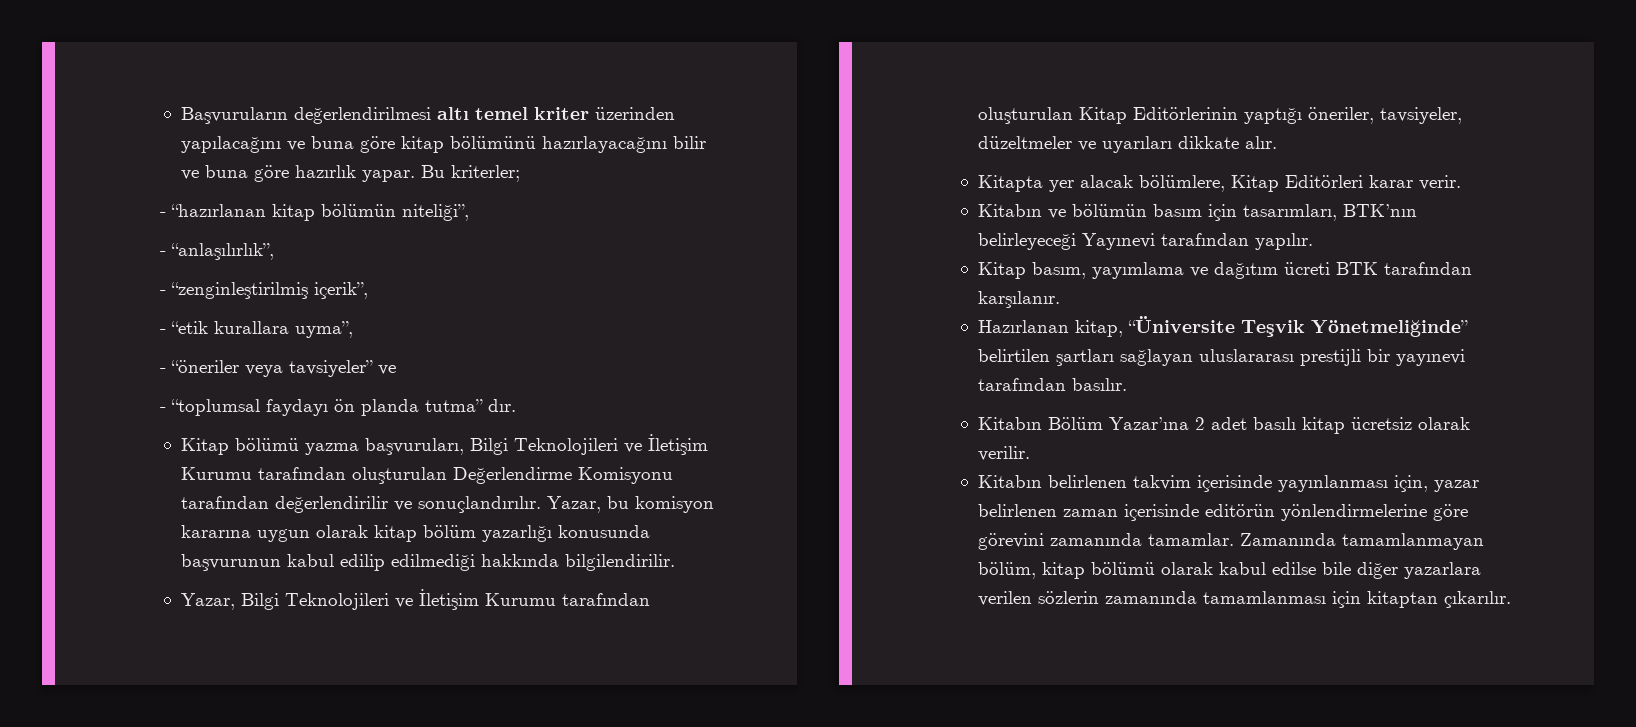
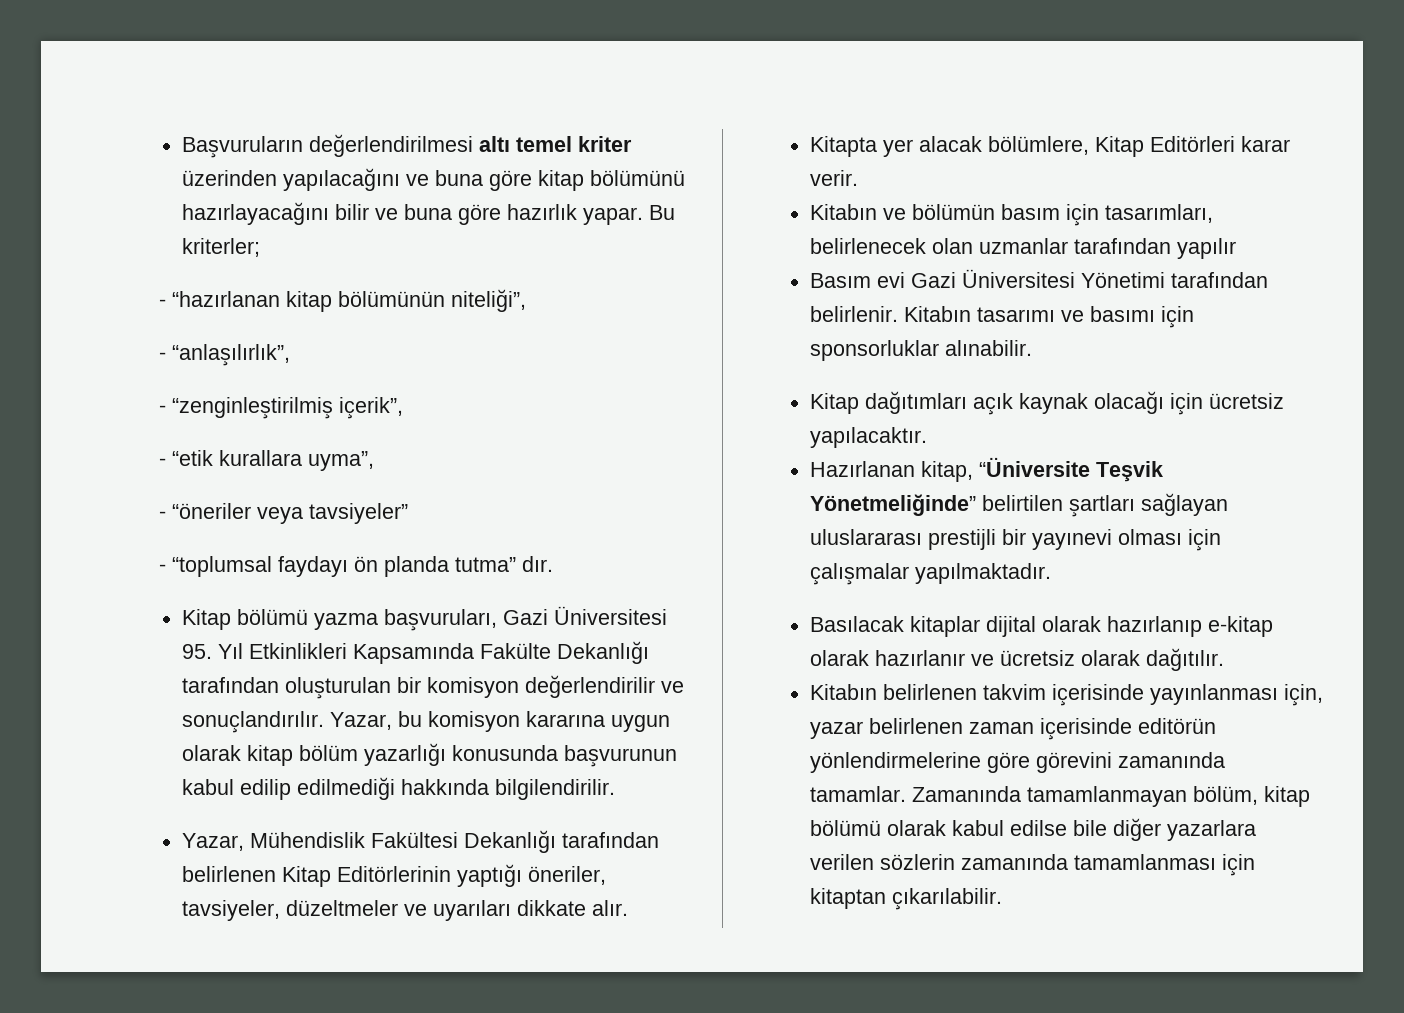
[321,204,397,217] bölümün -> [337,291,445,307] bölümünün
[378,365,397,375] ve -> (408, 513) none
[470,434,709,455] [181,467,674,484] [181,496,270,509] Bilgi Teknolojileri ve İletişim Kurumu tarafından oluşturulan Değerlendirme Komisyonu tarafından -> [503,606,668,625] [182,641,650,664] [182,677,520,699] Gazi Üniversitesi 95. Yıl Etkinlikleri Kapsamında Fakülte Dekanlığı tarafından oluşturulan bir komisyon
[241,589,651,610] [978,107,1074,124] Bilgi Teknolojileri ve İletişim Kurumu tarafından oluşturulan -> [250,830,660,853] [182,866,277,882] Mühendislik Fakültesi Dekanlığı tarafından belirlenen
[1343,204,1418,217] [978,233,1314,250] [978,262,1473,279] [978,291,1061,308] BTK’nın belirleyeceği Yayınevi tarafından yapılır. // Kitap basım, yayımlama ve dağıtım ücreti BTK tarafından karşılanır. -> [810,238,1237,259] [810,269,1269,288] [810,306,1195,328] [810,340,1033,361] [810,391,1285,415] [810,427,928,448] belirlenecek olan uzmanlar tarafından yapılır // Basım evi Gazi Üniversitesi Yönetimi tarafından belirlenir. Kitabın tasarımı ve basımı için sponsorluklar alınabilir. // Kitap dağıtımları açık kaynak olacağı için ücretsiz yapılacaktır.
[978,378,1128,391] [978,417,1346,434] tarafından basılır. // Kitabın Bölüm Yazar’ına 2 adet basılı kitap -> [1118,529,1222,551] [810,563,1052,585] [810,616,1274,637] [810,650,995,666] olması için çalışmalar yapılmaktadır. // Basılacak kitaplar dijital olarak hazırlanıp e-kitap olarak hazırlanır ve
[978,446,1031,461] verilir. -> [1146,648,1225,671] dağıtılır.
[1444,591,1512,608] çıkarılır. -> [892,888,1003,910] çıkarılabilir.

